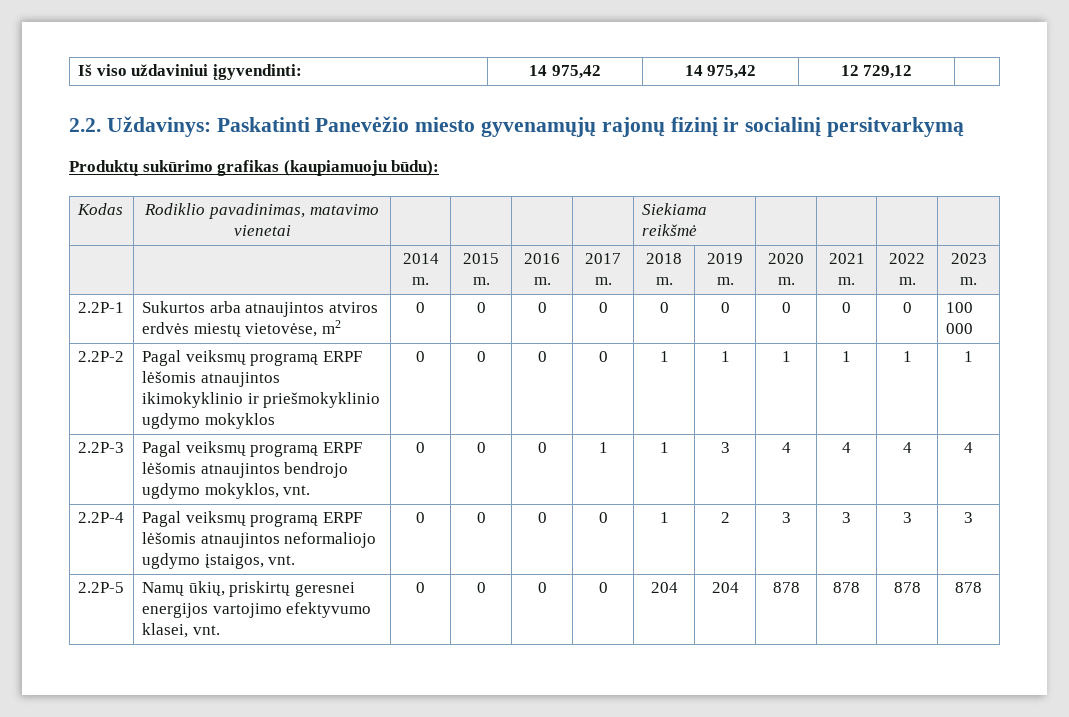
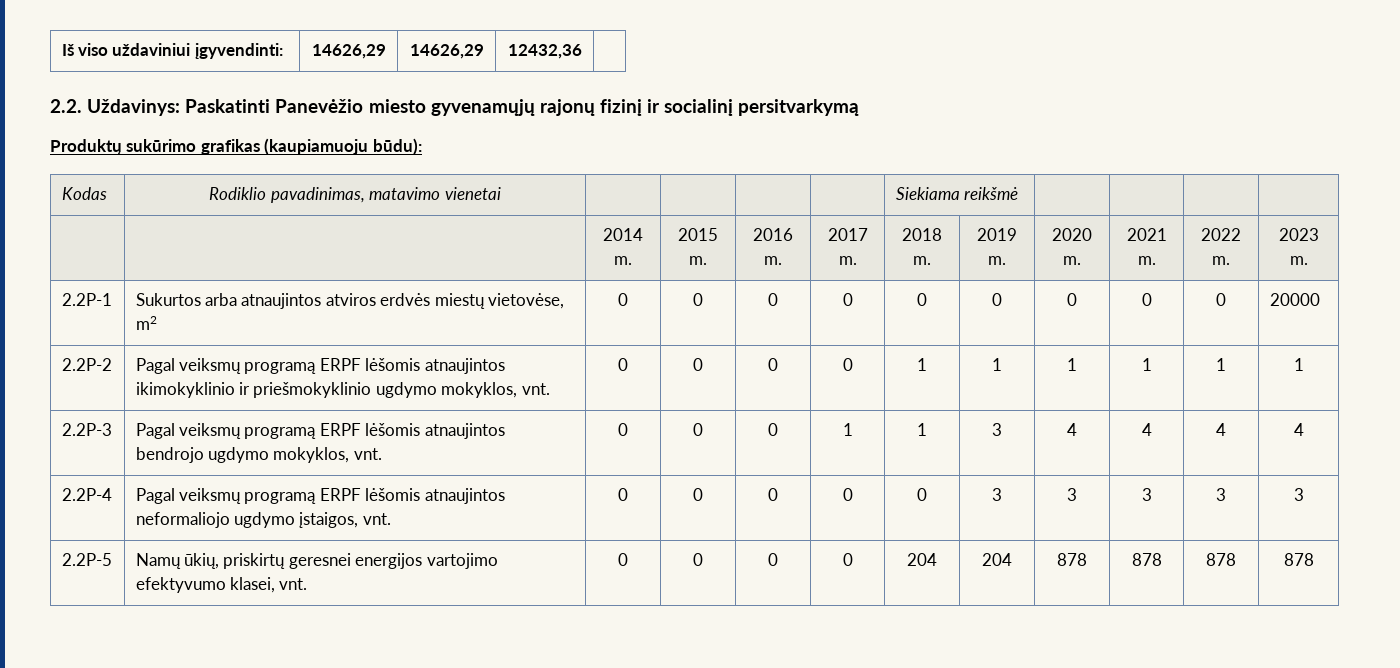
[529,65,601,79] [684,65,757,79] [840,65,913,79] 14 975,42 | 14 975,42 | 12 729,12 -> [311,44,386,59] [409,44,484,59] [507,44,582,59] 14626,29 | 14626,29 | 12432,36
[945,302,973,313] [945,323,973,334] 100 000 -> [1269,293,1320,306] 20000
[204,413,275,429] mokyklos -> [441,382,550,398] mokyklos, vnt.
[659,512,669,523] [720,512,730,523] 1 | 2 -> [917,488,927,501] [992,488,1002,501] 0 | 3

